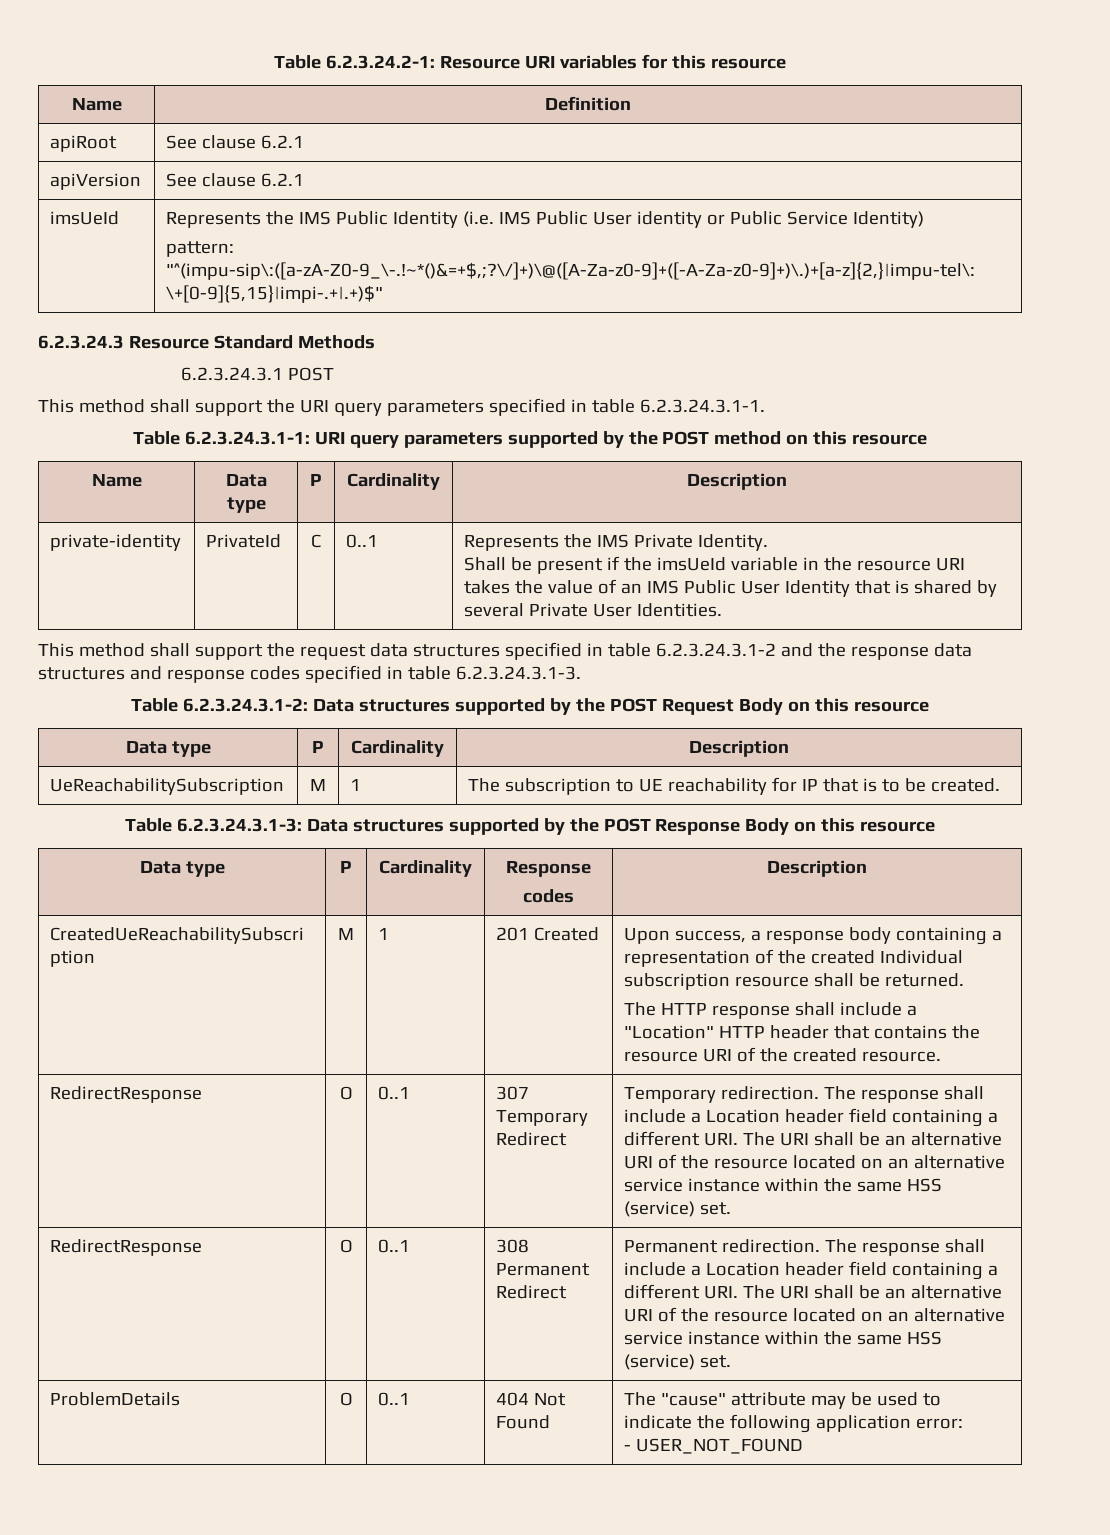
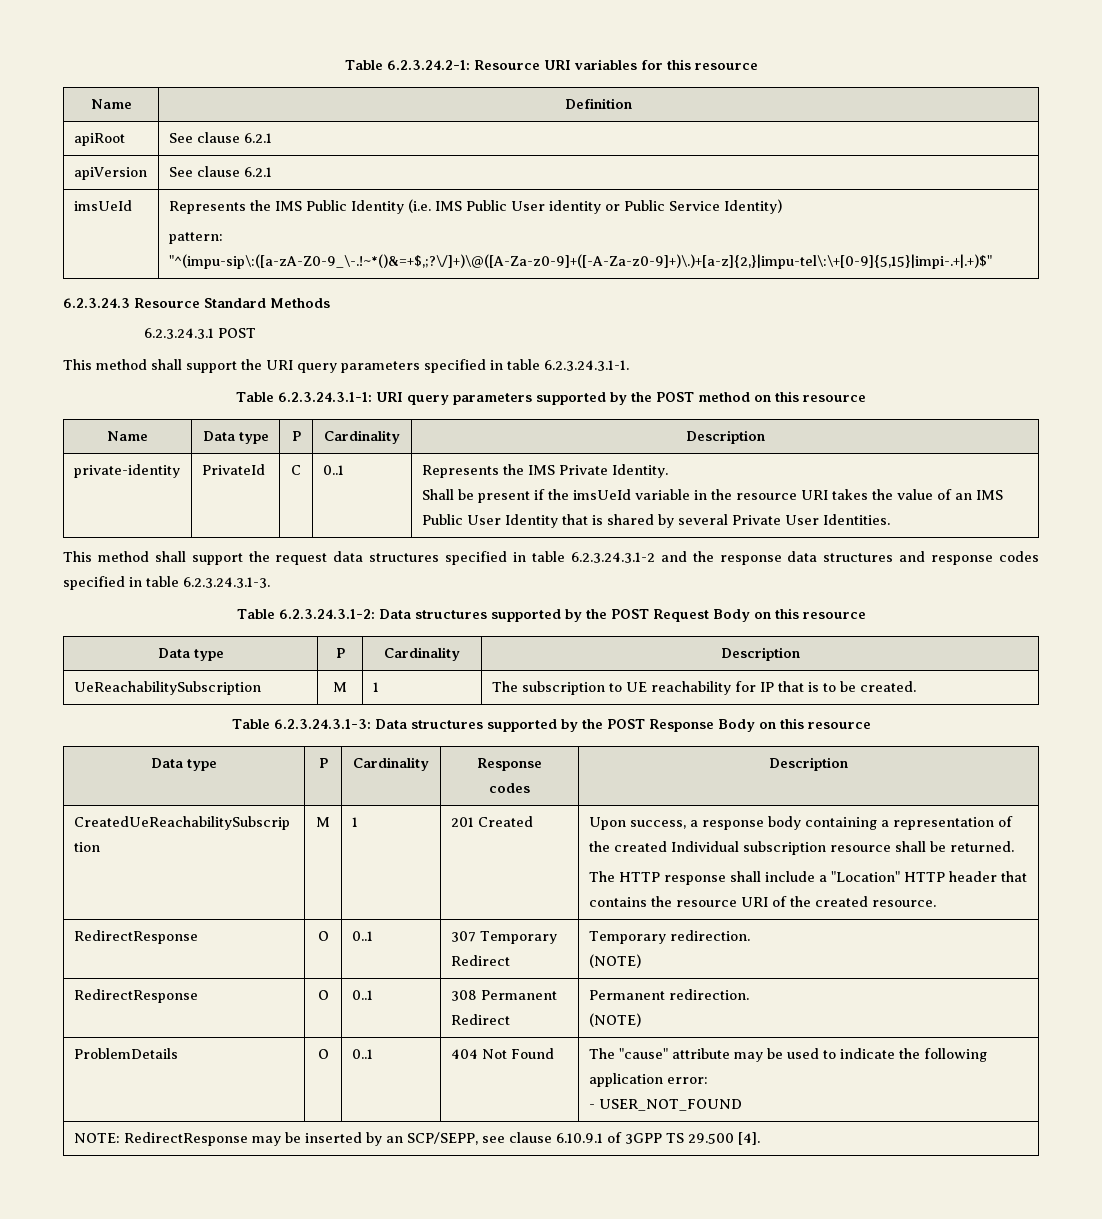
[824,1086,985,1103] [624,1108,998,1127] [624,1131,1002,1146] [624,1154,1005,1169] [624,1178,943,1192] [624,1201,732,1217] The response shall include a Location header field containing a different URI. The URI shall be an alternative URI of the resource located on an alternative service instance within the same HSS (service) set. -> [588,954,641,968] // (NOTE)
[825,1239,986,1256] [624,1261,998,1280] [624,1284,1002,1299] [624,1307,1005,1322] [624,1331,943,1345] [624,1354,732,1370] The response shall include a Location header field containing a different URI. The URI shall be an alternative URI of the resource located on an alternative service instance within the same HSS (service) set. -> [588,1013,641,1027] // (NOTE)
(804, 1446) none -> [73,1132,760,1146] // NOTE: RedirectResponse may be inserted by an SCP/SEPP, see clause 6.10.9.1 of 3GPP TS 29.500 [4].

